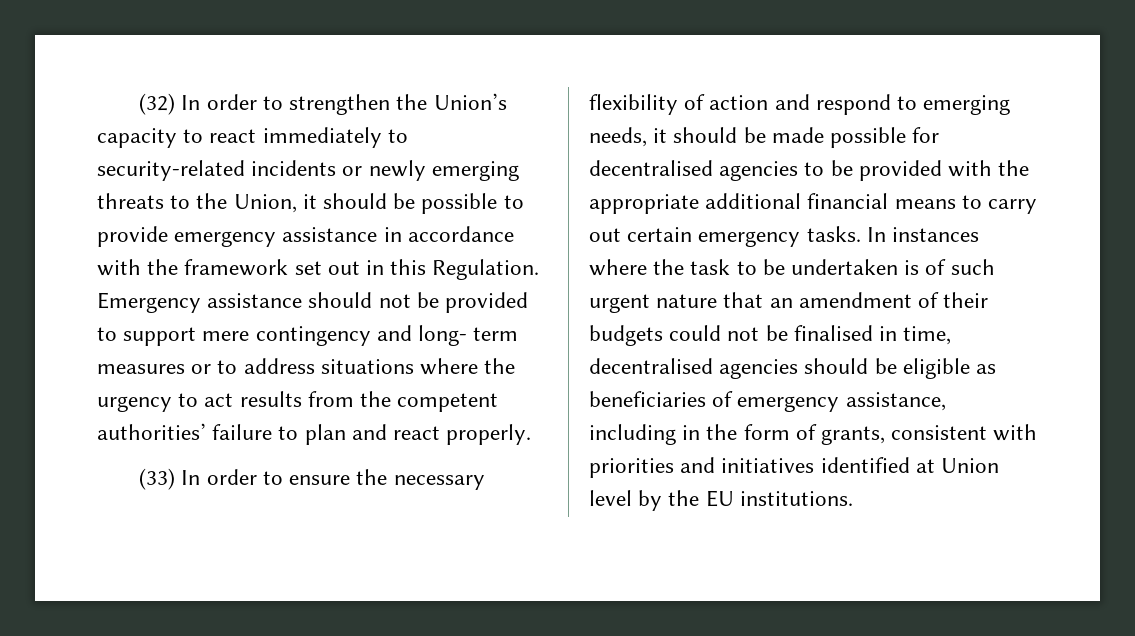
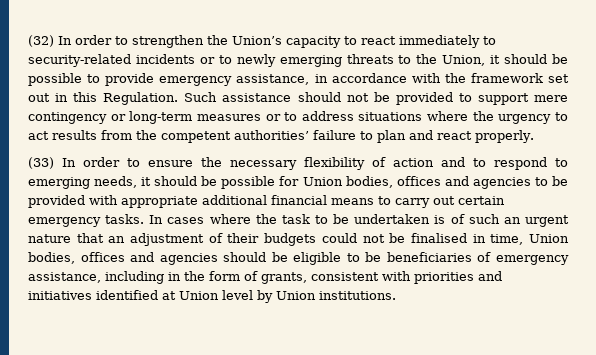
(363, 171) none -> [218,55,232,64] to
[282,227,378,242] assistance -> [236,74,310,85] assistance,
[97,292,201,313] Emergency -> [184,92,218,102] Such
[376,325,519,346] and long- term -> [110,111,193,124] or long-term
(810, 102) none -> [473,158,486,167] to
[771,127,824,143] made -> (218, 181) none
[589,160,713,176] decentralised -> [302,176,469,188] Union bodies, offices and
[998,160,1030,176] the -> (118, 200) none
[892,227,980,242] instances -> [167,217,205,224] cases
(995, 267) none -> [503,217,521,224] an
[798,292,912,308] amendment -> [130,233,205,246] adjustment
[589,358,713,374] decentralised -> [528,234,569,243] [28,252,155,264] Union bodies, offices and
[976,364,997,374] as -> [346,252,382,262] to be
[668,490,734,507] the EU -> [276,291,316,300] Union

